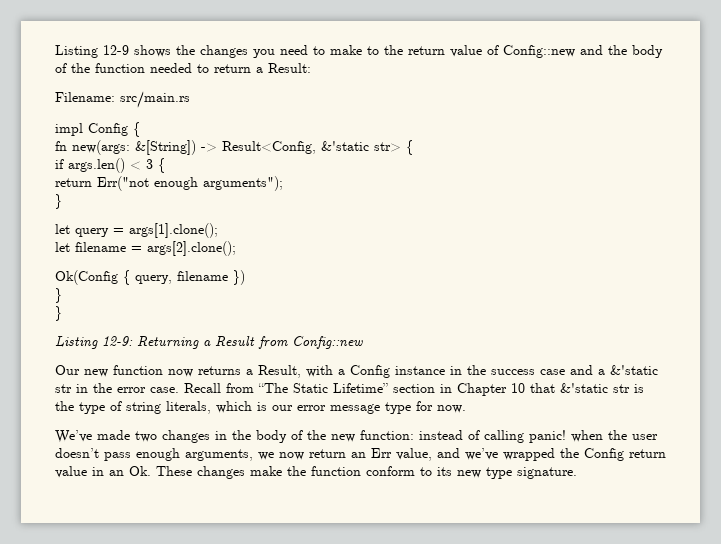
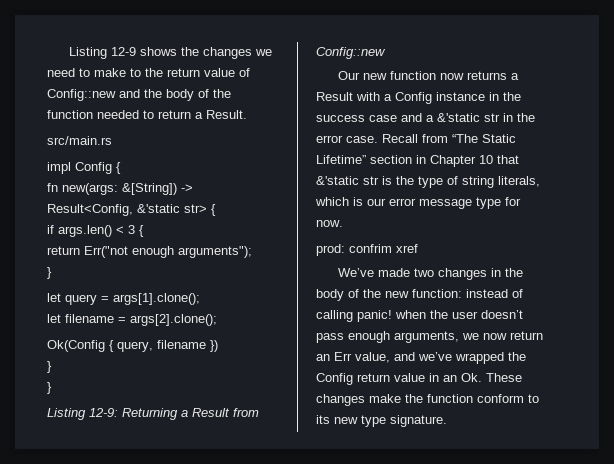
[253,49,275,58] you -> [254,49,272,56] we
[268,63,311,73] [55,92,115,102] Result: // Filename: -> [206,110,247,119] Result. //
[258,365,301,378] Result, -> [316,92,353,101] Result
(466, 409) none -> [316,244,418,256] // prod: confrim xref

